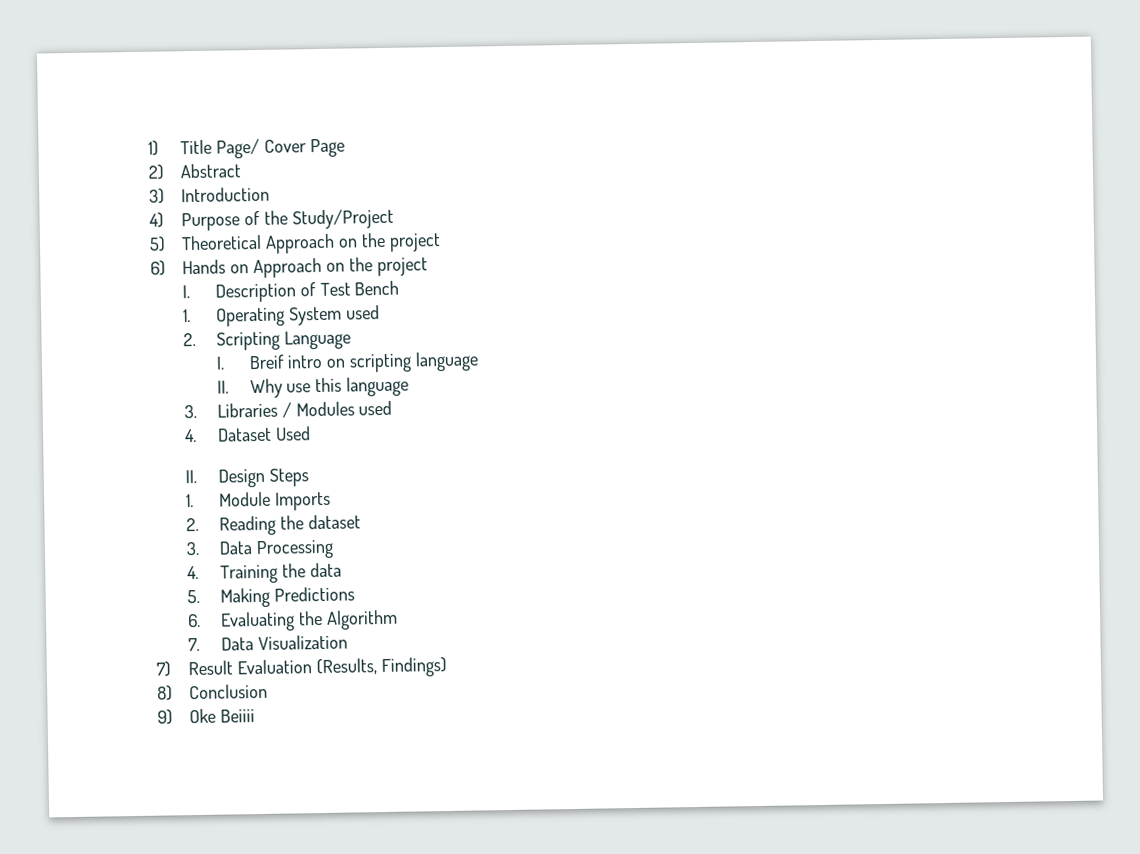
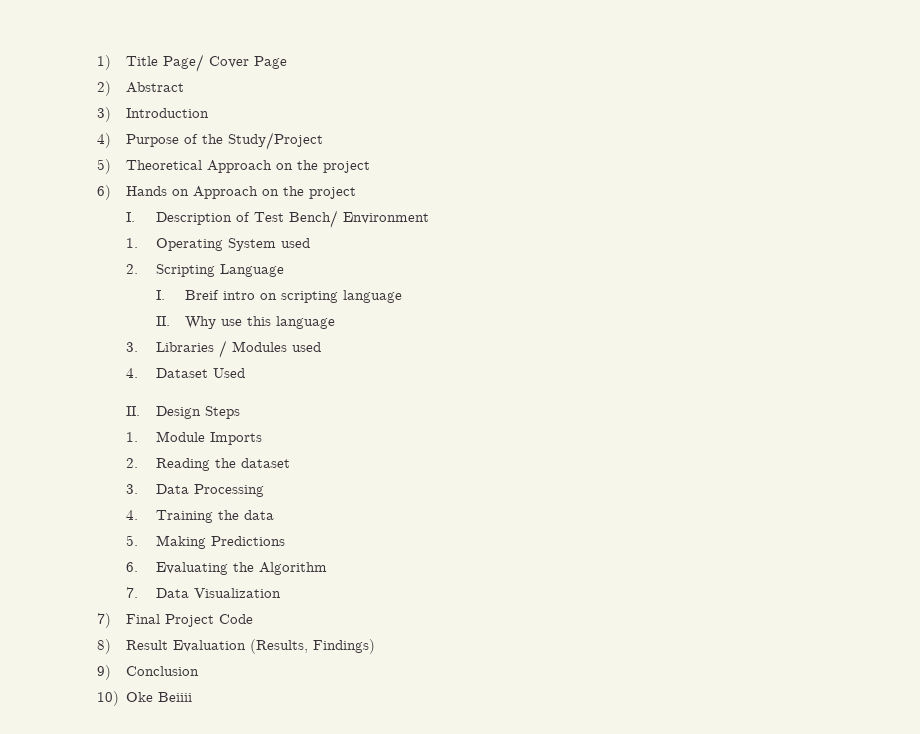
[354,280,400,296] Bench -> [288,210,429,228] Bench/ Environment
(171, 669) none -> [126,614,254,627] [96,639,111,654] Final Project Code // 8)
[156,685,173,701] 8) -> [96,665,111,680] 9)
[156,709,173,725] 9) -> [96,691,119,706] 10)

